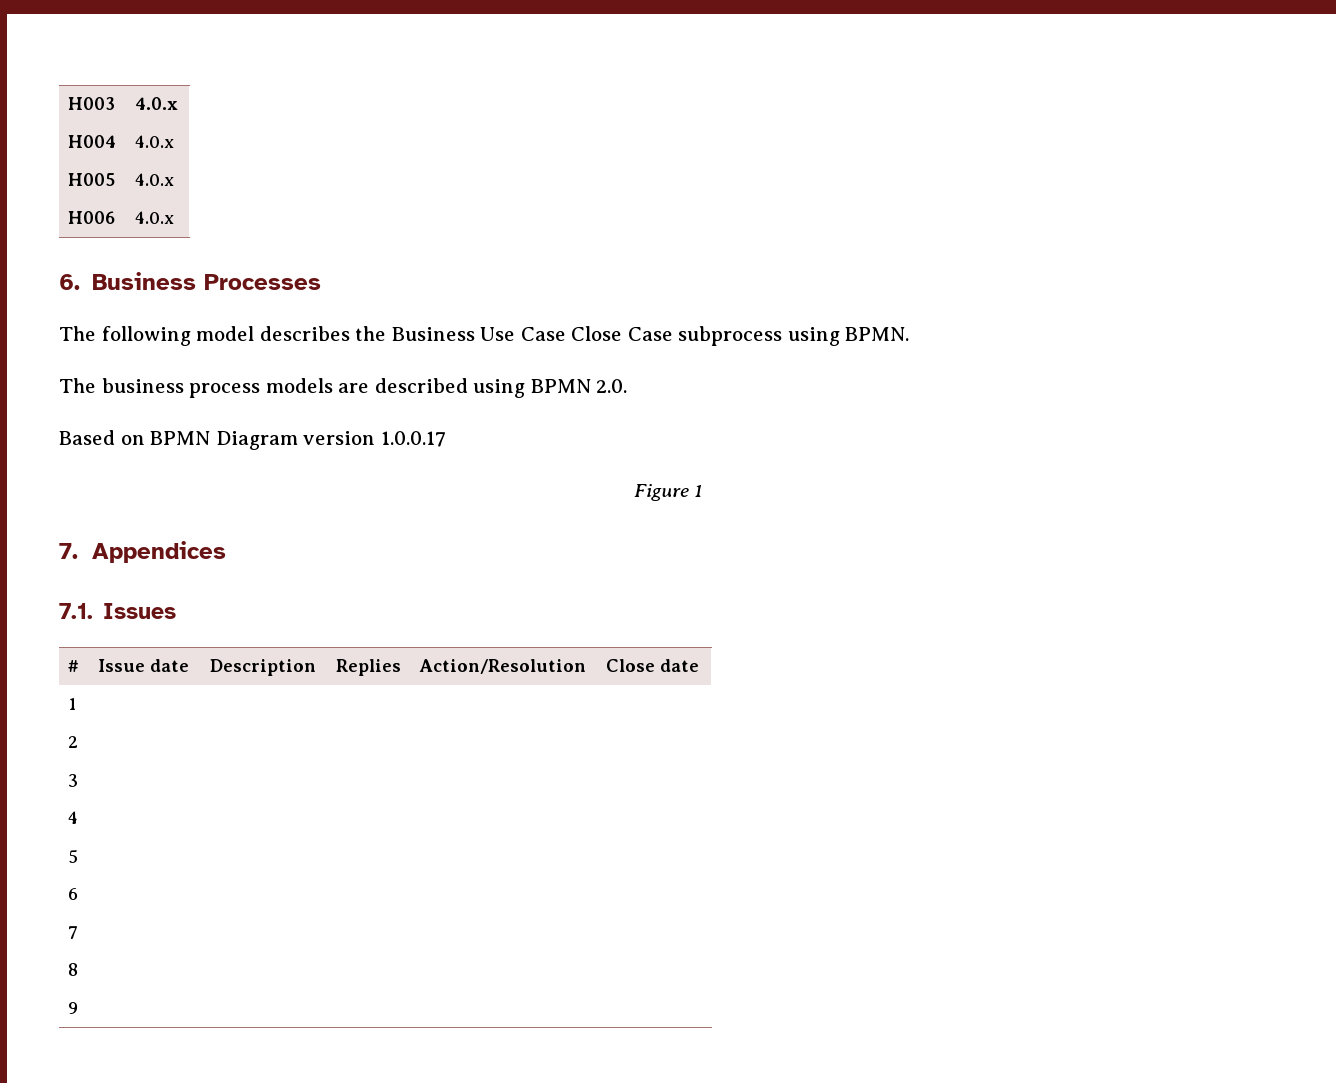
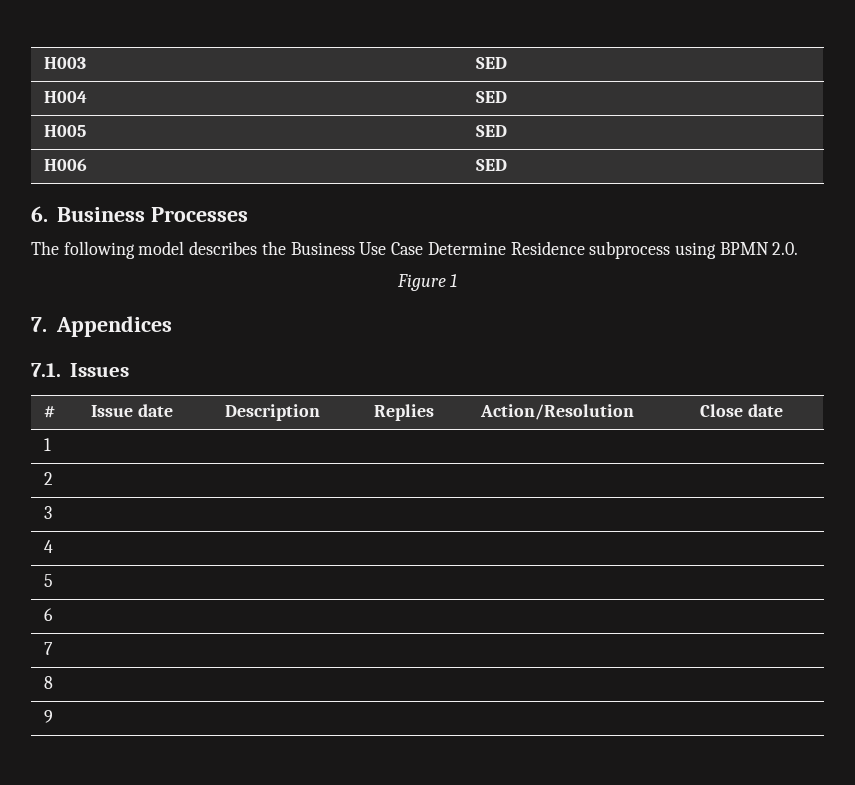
[135,97,179,110] 4.0.x -> [476,57,508,69] SED
[135,135,175,148] 4.0.x -> [476,91,508,103] SED
[135,173,175,186] 4.0.x -> [476,125,508,137] SED
[135,211,175,224] 4.0.x -> [476,159,508,171] SED
[571,326,910,346] [59,378,628,398] [59,430,446,450] Close Case subprocess using BPMN. // The business process models are described using BPMN 2.0. // Based on BPMN Diagram version 1.0.0.17 -> [427,241,799,259] Determine Residence subprocess using BPMN 2.0.

